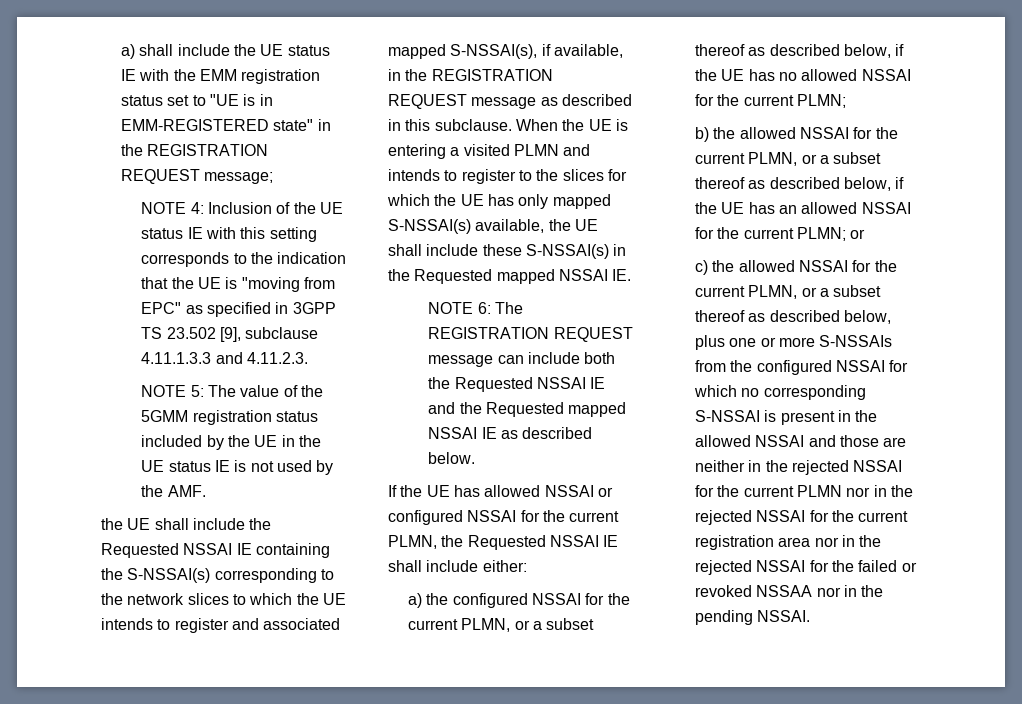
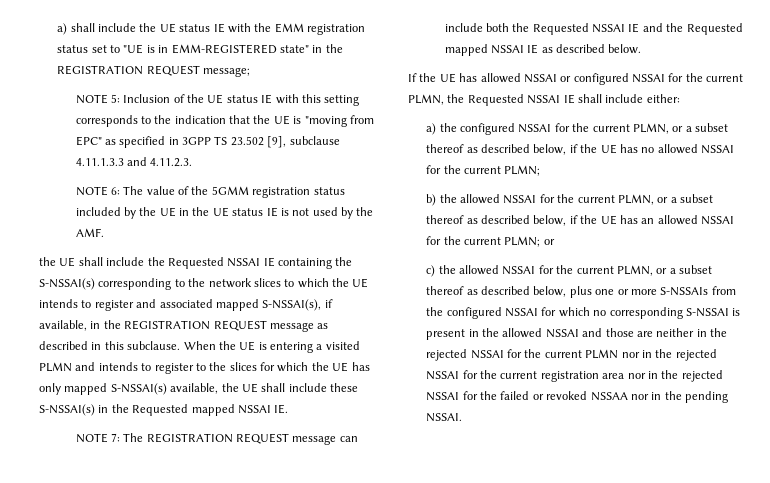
[190,202,204,214] 4: -> [110,94,120,103] 5:
[190,385,204,397] 5: -> [110,187,120,195] 6:
[477,302,491,314] 6: -> [110,433,120,442] 7:

